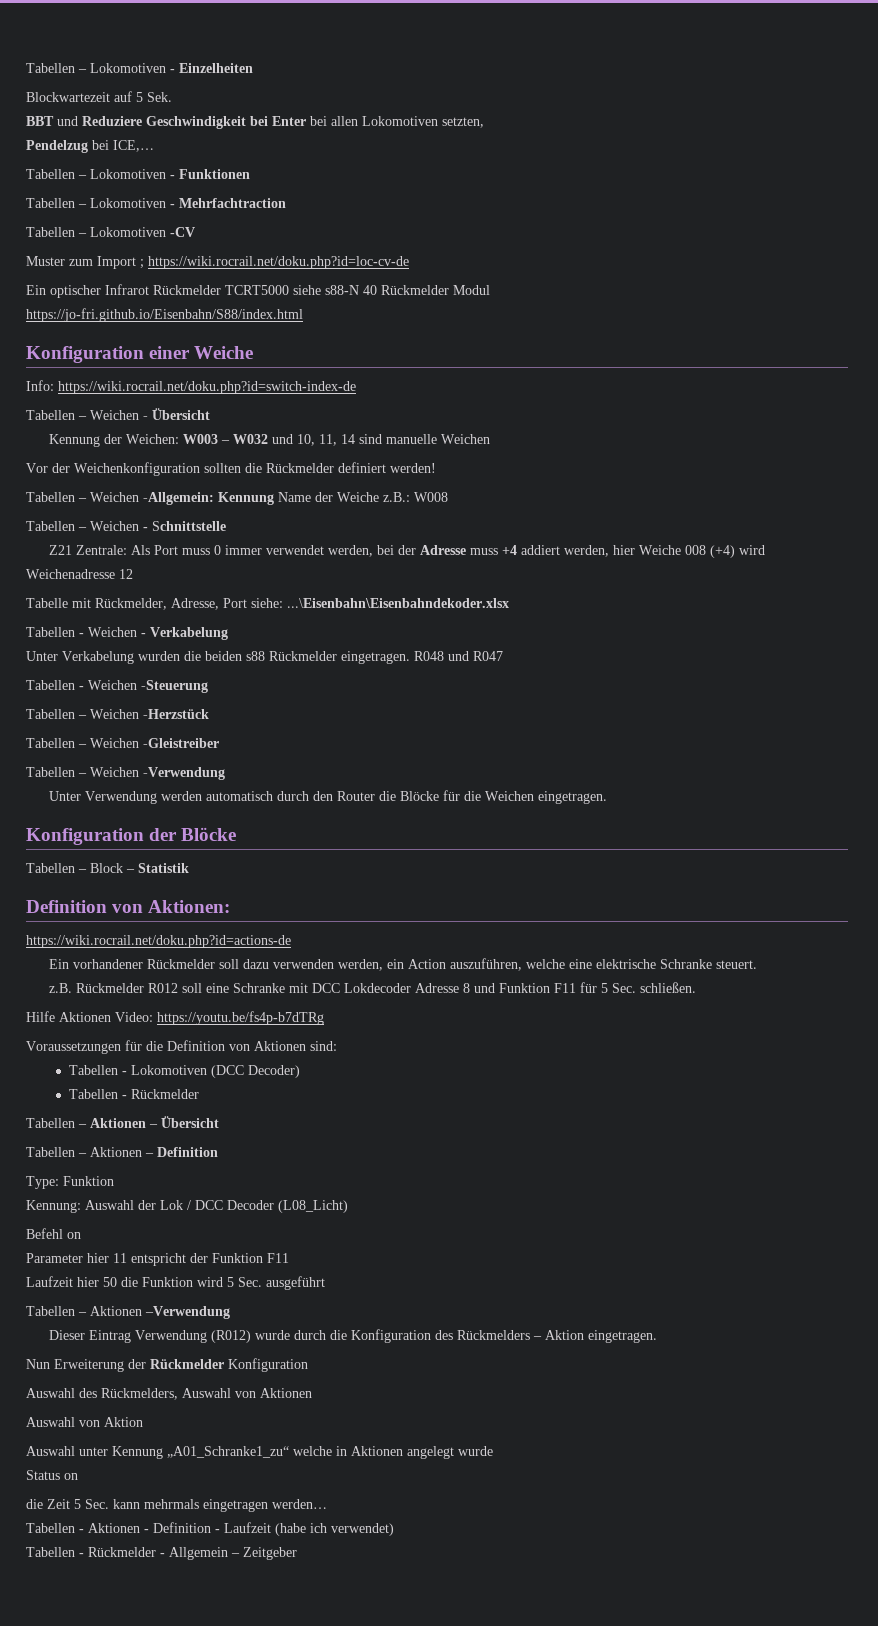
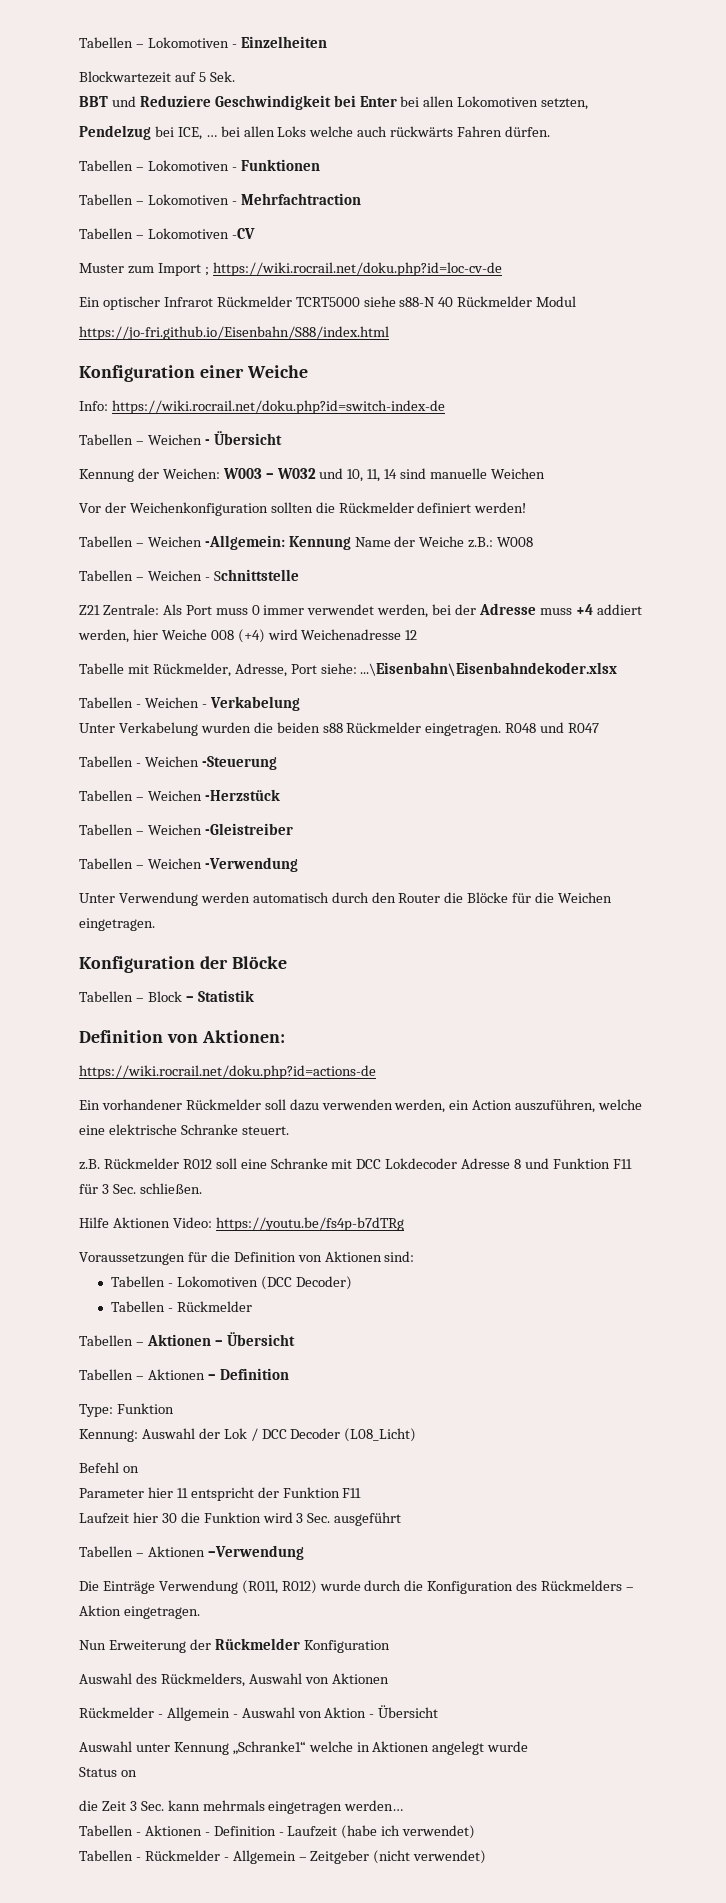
[113,140,154,152] ICE,… -> [177,126,551,140] ICE, … bei allen Loks welche auch rückwärts Fahren dürfen.
[600,983,608,993] 5 -> [101,1184,109,1194] 3
[103,1277,117,1287] 50 -> [161,1513,177,1523] 30
[227,1277,234,1287] 5 -> [296,1513,304,1523] 3
[48,1330,251,1343] Dieser Eintrag Verwendung (R012) -> [79,1580,317,1594] Die Einträge Verwendung (R011, R012)
(312, 1393) none -> [79,1707,238,1721] Rückmelder - Allgemein -
(143, 1422) none -> [369,1705,439,1718] - Übersicht
[167,1446,289,1458] „A01_Schranke1_zu“ -> [232,1741,306,1755] „Schranke1“
[74,1499,81,1509] 5 -> [129,1801,137,1811] 3
(297, 1553) none -> [373,1850,487,1864] (nicht verwendet)

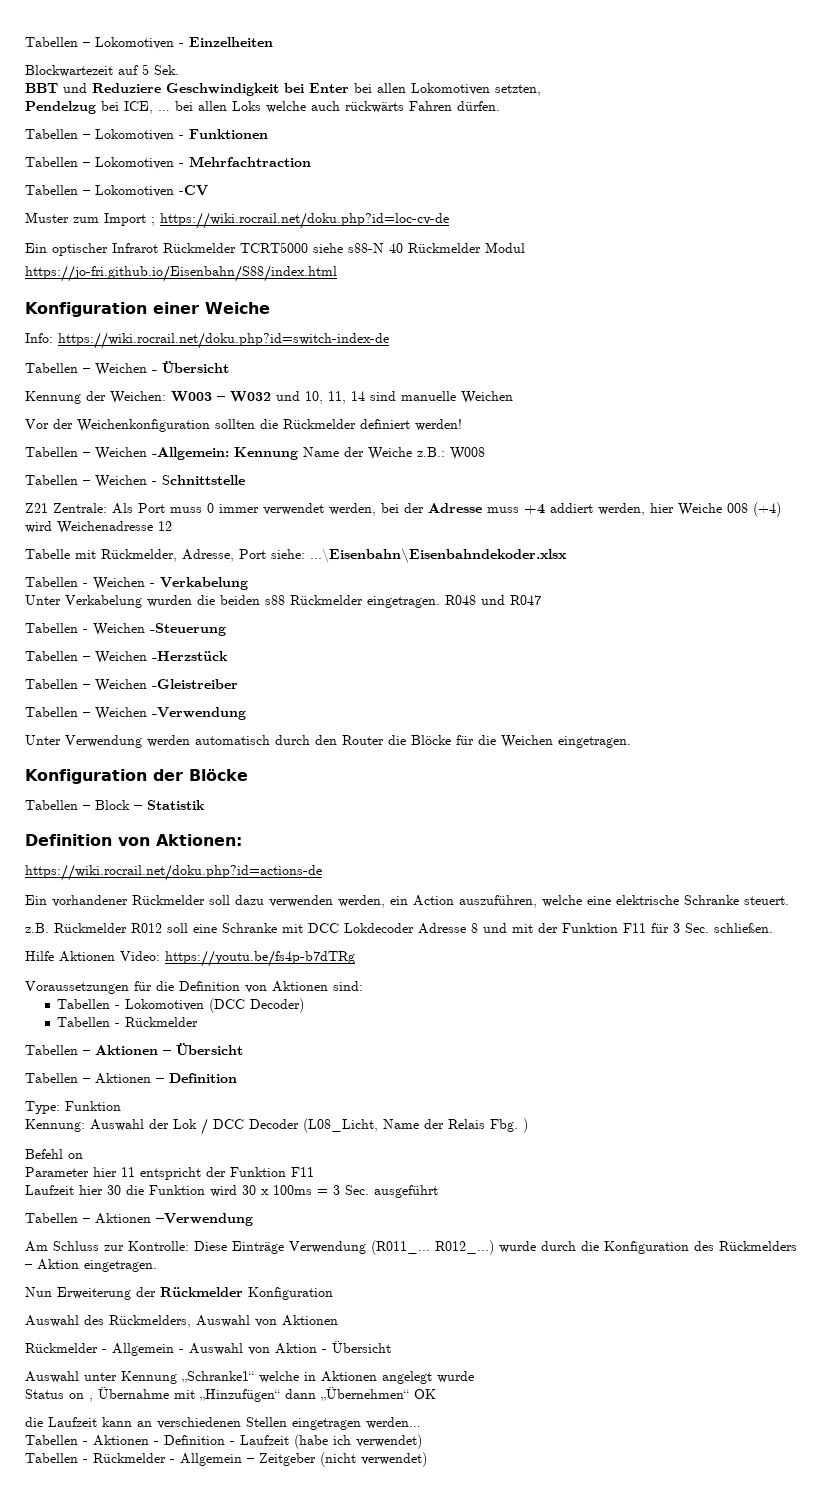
(550, 1163) none -> [512,923,558,933] mit der
[344,1428,417,1442] (L08_Licht) -> [303,1118,528,1133] (L08_Licht, Name der Relais Fbg. )
(293, 1517) none -> [242,1185,328,1195] 30 x 100ms =
[79,1580,317,1594] Die Einträge Verwendung (R011, R012) -> [25,1240,494,1255] Am Schluss zur Kontrolle: Diese Einträge Verwendung (R011_... R012_...)
[79,1800,265,1811] // die Zeit 3 Sec. kann mehrmals -> [89,1387,436,1402] [25,1417,287,1429] , Übernahme mit „Hinzufügen“ dann „Übernehmen“ OK // die Laufzeit kann an verschiedenen Stellen

